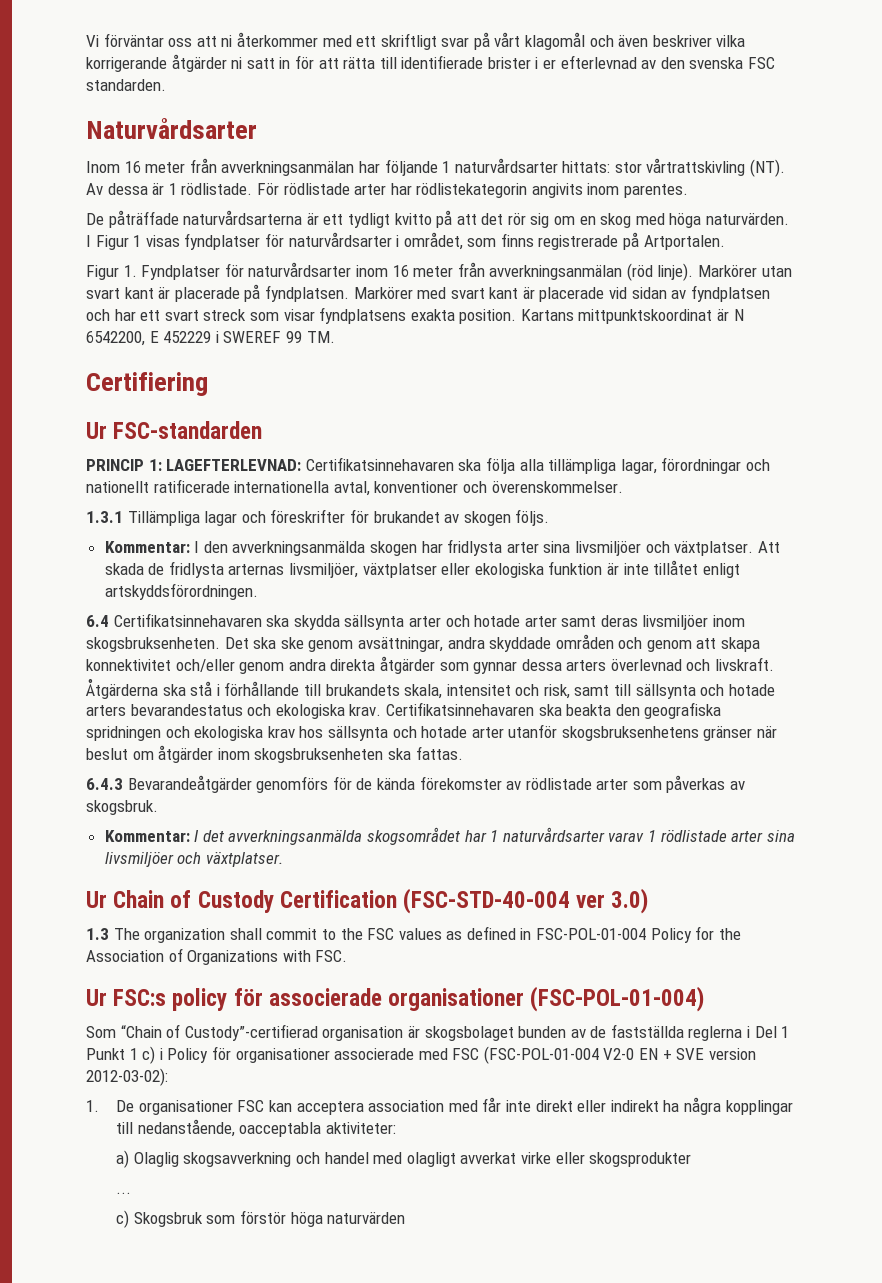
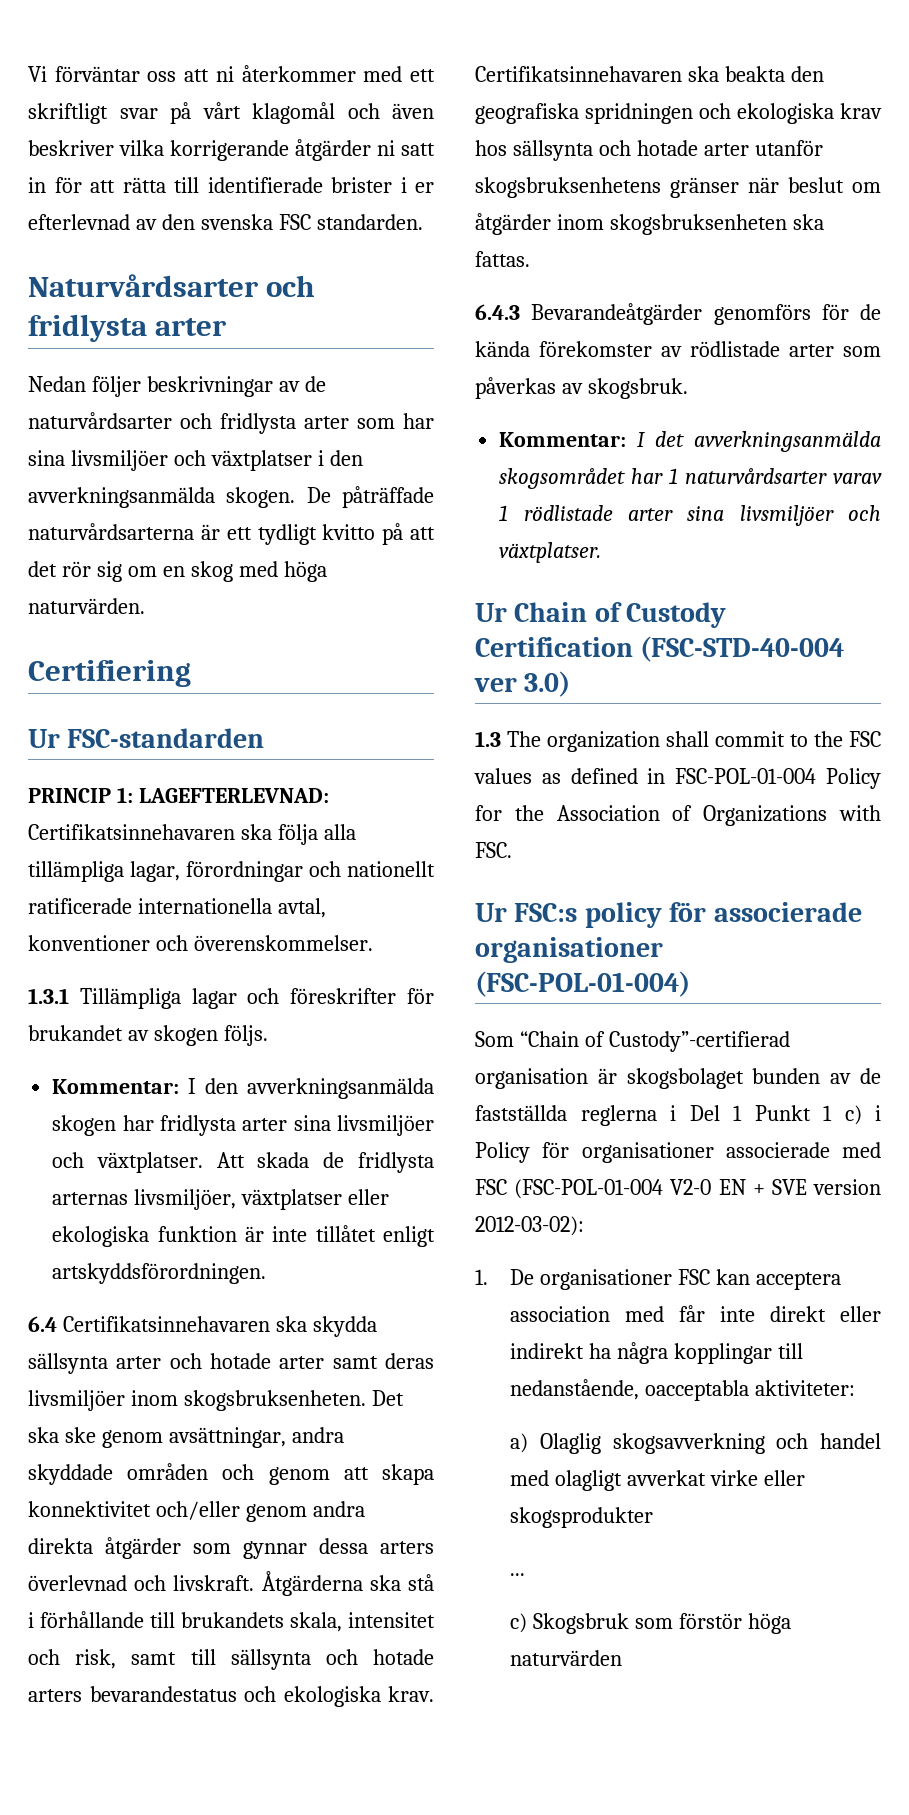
[86,158,786,177] [86,183,689,198] // Inom 16 meter från avverkningsanmälan har följande 1 naturvårdsarter hittats: stor vårtrattskivling (NT). Av dessa är 1 rödlistade. För rödlistade arter har rödlistekategorin angivits inom parentes. // -> [266,275,316,297] [28,314,228,342] [28,376,326,397] [28,412,434,434] [28,450,363,471] [28,487,296,508] och fridlysta arter // Nedan följer beskrivningar av de naturvårdsarter och fridlysta arter som har sina livsmiljöer och växtplatser i den avverkningsanmälda skogen.
[86,232,725,250] [86,262,792,281] [86,284,770,302] [86,307,744,324] [86,331,335,346] I Figur 1 visas fyndplatser för naturvårdsarter i området, som finns registrerade på Artportalen. // Figur 1. Fyndplatser för naturvårdsarter inom 16 meter från avverkningsanmälan (röd linje). Markörer utan svart kant är placerade på fyndplatsen. Markörer med svart kant är placerade vid sidan av fyndplatsen och har ett svart streck som visar fyndplatsens exakta position. Kartans mittpunktskoordinat är N 6542200, E 452229 i SWEREF 99 TM. -> (145, 606) none

